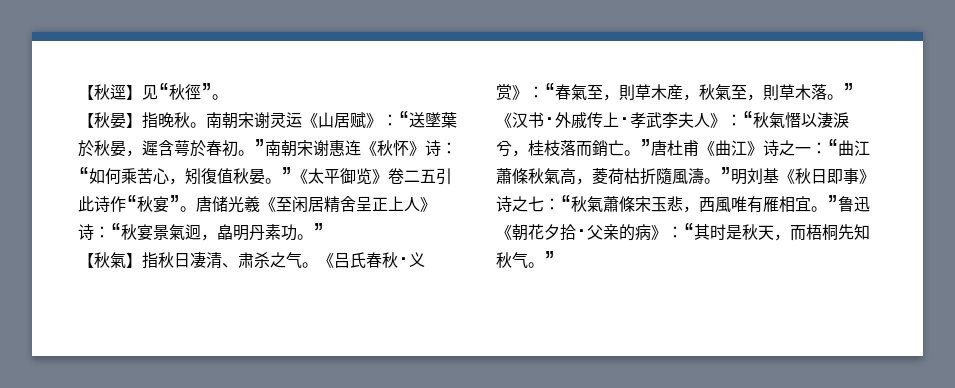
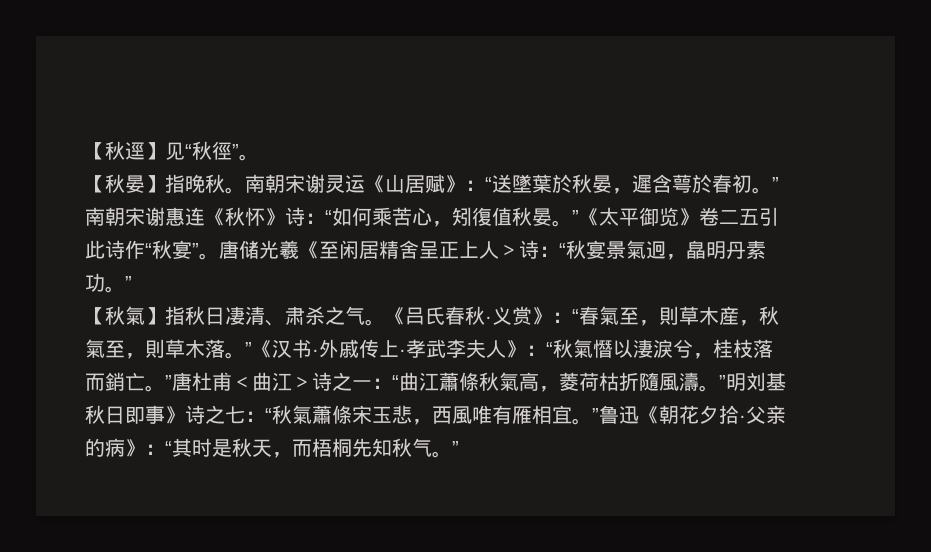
[420,197,436,212] 》 -> [499,244,519,257] ＞
[699,140,763,156] 《曲江》 -> [232,372,312,391] ＜曲江＞
[779,169,795,184] 《 -> (786, 381) none

